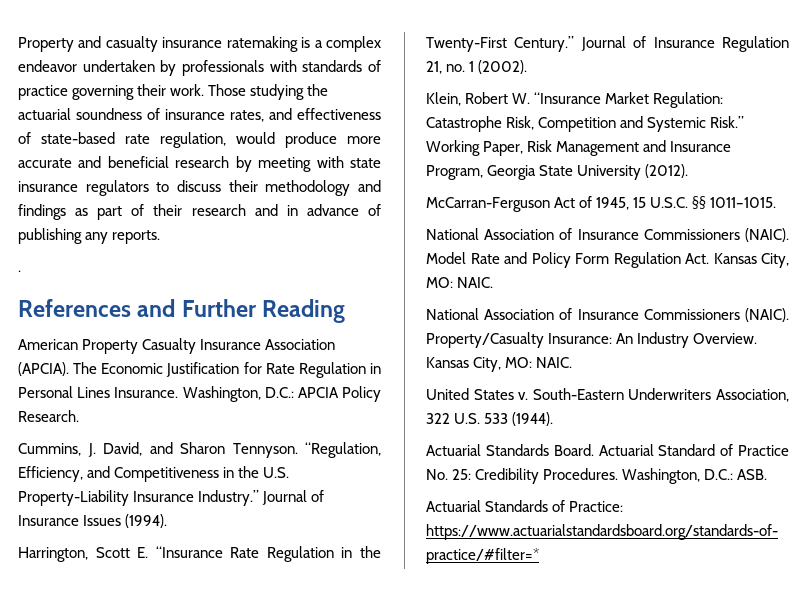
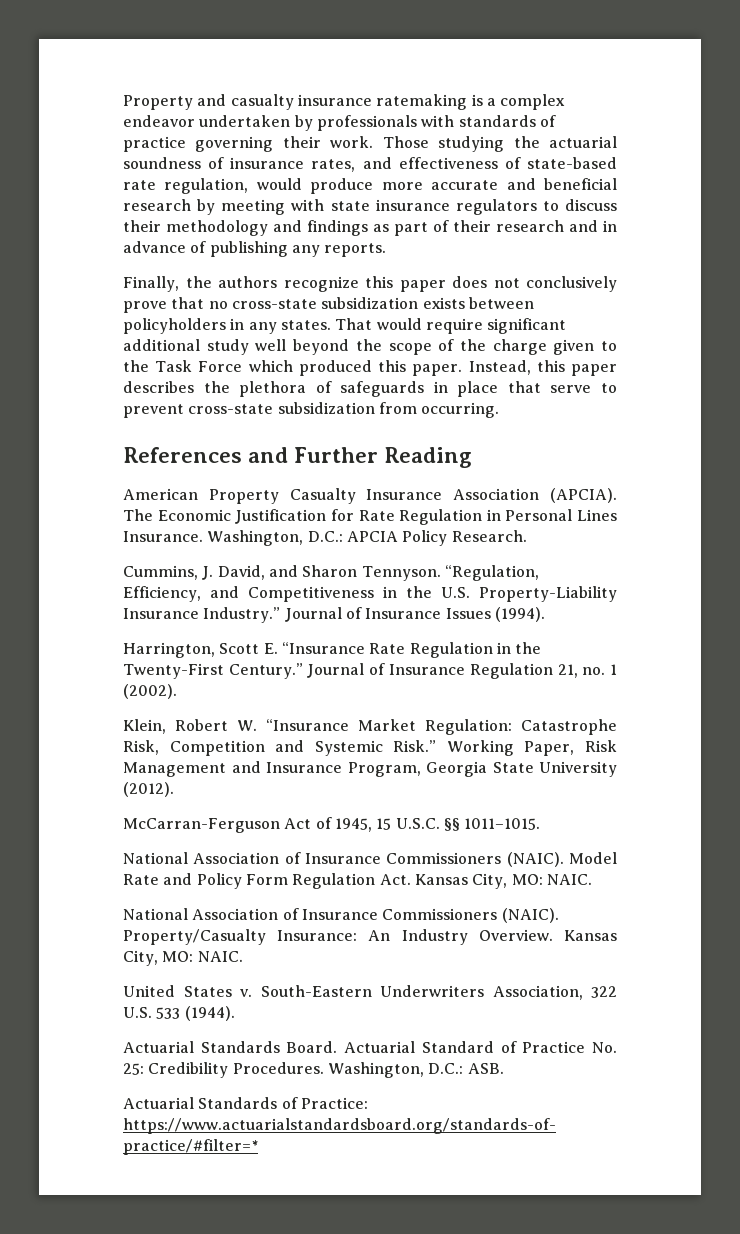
[18,270,21,272] . -> [123,276,617,292] [123,297,534,313] [123,318,567,334] [123,339,617,355] [123,360,617,376] [123,381,617,397] [123,402,500,418] Finally, the authors recognize this paper does not conclusively prove that no cross-state subsidization exists between policyholders in any states. That would require significant additional study well beyond the scope of the charge given to the Task Force which produced this paper. Instead, this paper describes the plethora of safeguards in place that serve to prevent cross-state subsidization from occurring.

